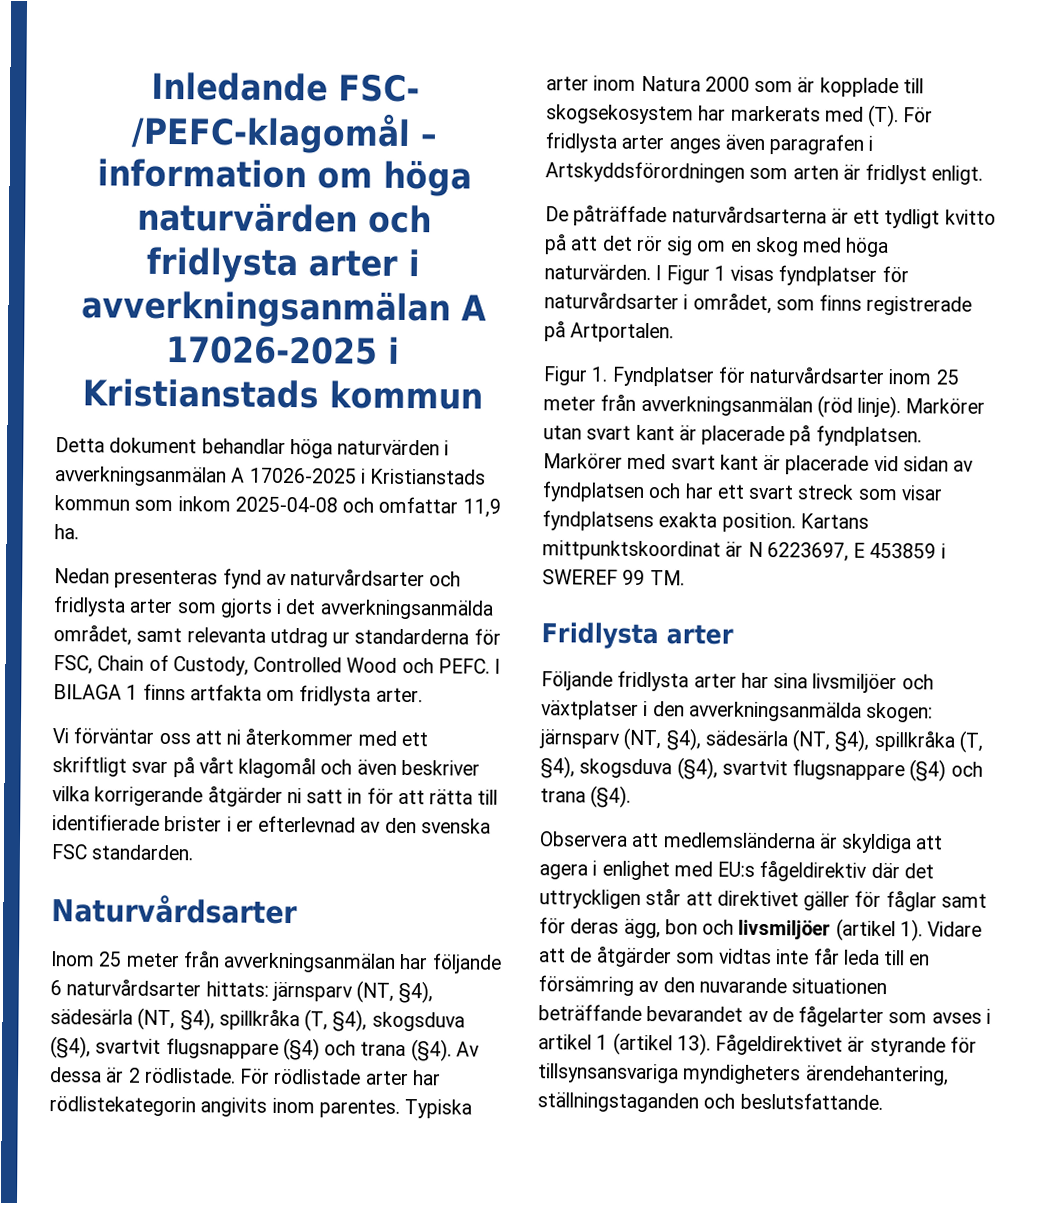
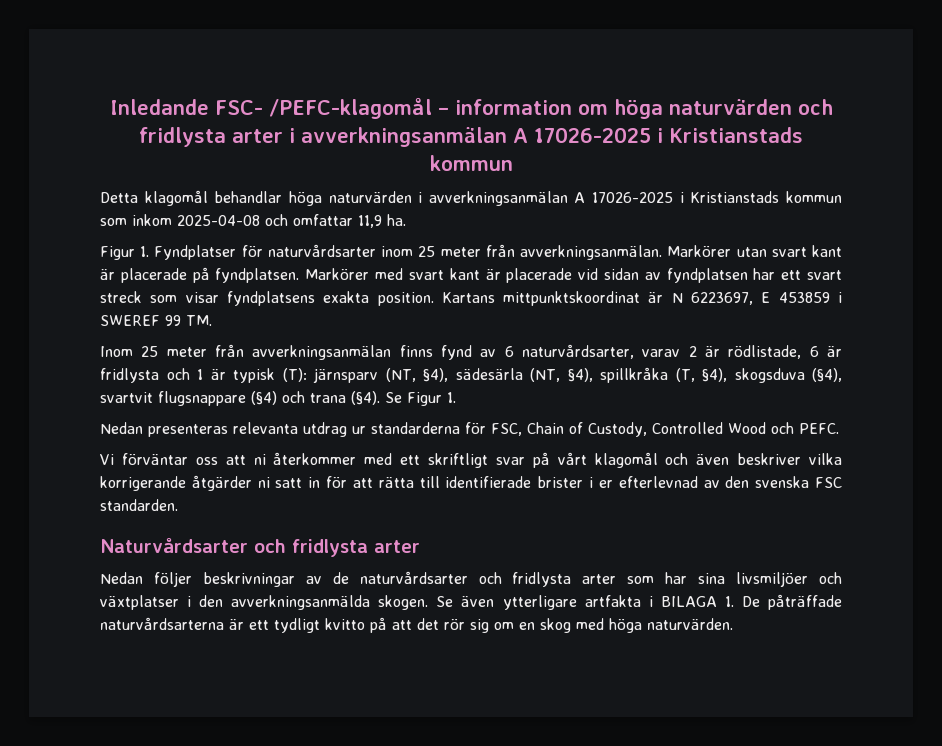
[109,437,198,454] dokument -> [144,190,208,206] klagomål
[54,568,462,589] [53,596,494,620] [53,625,183,646] Nedan presenteras fynd av naturvårdsarter och fridlysta arter som gjorts i det avverkningsanmälda området, samt -> [100,244,843,260] [100,267,842,283] [100,291,842,306] [100,315,212,326] [100,344,843,360] [100,367,842,383] [100,391,456,406] [100,422,228,437] Figur 1. Fyndplatser för naturvårdsarter inom 25 meter från avverkningsanmälan. Markörer utan svart kant är placerade på fyndplatsen. Markörer med svart kant är placerade vid sidan av fyndplatsen har ett svart streck som visar fyndplatsens exakta position. Kartans mittpunktskoordinat är N 6223697, E 453859 i SWEREF 99 TM. // Inom 25 meter från avverkningsanmälan finns fynd av 6 naturvårdsarter, varav 2 är rödlistade, 6 är fridlysta och 1 är typisk (T): järnsparv (NT, §4), sädesärla (NT, §4), spillkråka (T, §4), skogsduva (§4), svartvit flugsnappare (§4) och trana (§4). Se Figur 1. // Nedan presenteras
[494,658,501,674] [53,683,423,706] I BILAGA 1 finns artfakta om fridlysta arter. -> (839, 428) none
[50,951,502,974] [50,979,434,1004] [50,1007,465,1032] [50,1036,480,1062] [49,1067,441,1086] [49,1096,473,1119] [546,75,924,98] [546,104,934,128] [545,132,874,155] [545,161,984,185] // Inom 25 meter från avverkningsanmälan har följande 6 naturvårdsarter hittats: järnsparv (NT, §4), sädesärla (NT, §4), spillkråka (T, §4), skogsduva (§4), svartvit flugsnappare (§4) och trana (§4). Av dessa är 2 rödlistade. För rödlistade arter har rödlistekategorin angivits inom parentes. Typiska arter inom Natura 2000 som är kopplade till skogsekosystem har markerats med (T). För fridlysta arter anges även paragrafen i Artskyddsförordningen som arten är fridlyst enligt. // -> [254,539,420,557] [100,571,842,587] [100,595,734,610] och fridlysta arter // Nedan följer beskrivningar av de naturvårdsarter och fridlysta arter som har sina livsmiljöer och växtplatser i den avverkningsanmälda skogen. Se även ytterligare artfakta i BILAGA 1.
[655,265,909,286] [544,292,973,316] [544,321,675,343] [543,366,959,387] [543,394,986,419] [543,424,922,447] [543,453,975,475] [542,481,943,502] [542,510,869,533] [542,540,946,562] [542,569,685,586] [541,622,734,650] [541,670,934,694] [541,700,934,723] [539,727,983,753] [540,756,983,782] [540,785,632,808] [539,831,944,854] [539,860,934,882] [539,889,987,912] [539,917,983,942] [539,946,931,968] [538,975,888,996] [538,1004,991,1028] [538,1032,977,1057] [538,1063,949,1086] [537,1092,883,1113] I Figur 1 visas fyndplatser för naturvårdsarter i området, som finns registrerade på Artportalen. // Figur 1. Fyndplatser för naturvårdsarter inom 25 meter från avverkningsanmälan (röd linje). Markörer utan svart kant är placerade på fyndplatsen. Markörer med svart kant är placerade vid sidan av fyndplatsen och har ett svart streck som visar fyndplatsens exakta position. Kartans mittpunktskoordinat är N 6223697, E 453859 i SWEREF 99 TM. // Fridlysta arter // Följande fridlysta arter har sina livsmiljöer och växtplatser i den avverkningsanmälda skogen: järnsparv (NT, §4), sädesärla (NT, §4), spillkråka (T, §4), skogsduva (§4), svartvit flugsnappare (§4) och trana (§4). // Observera att medlemsländerna är skyldiga att agera i enlighet med EU:s fågeldirektiv där det uttryckligen står att direktivet gäller för fåglar samt för deras ägg, bon och livsmiljöer (artikel 1). Vidare att de åtgärder som vidtas inte får leda till en försämring av den nuvarande situationen beträffande bevarandet av de fågelarter som avses i artikel 1 (artikel 13). Fågeldirektivet är styrande för tillsynsansvariga myndigheters ärendehantering, ställningstaganden och beslutsfattande. -> (733, 624) none

